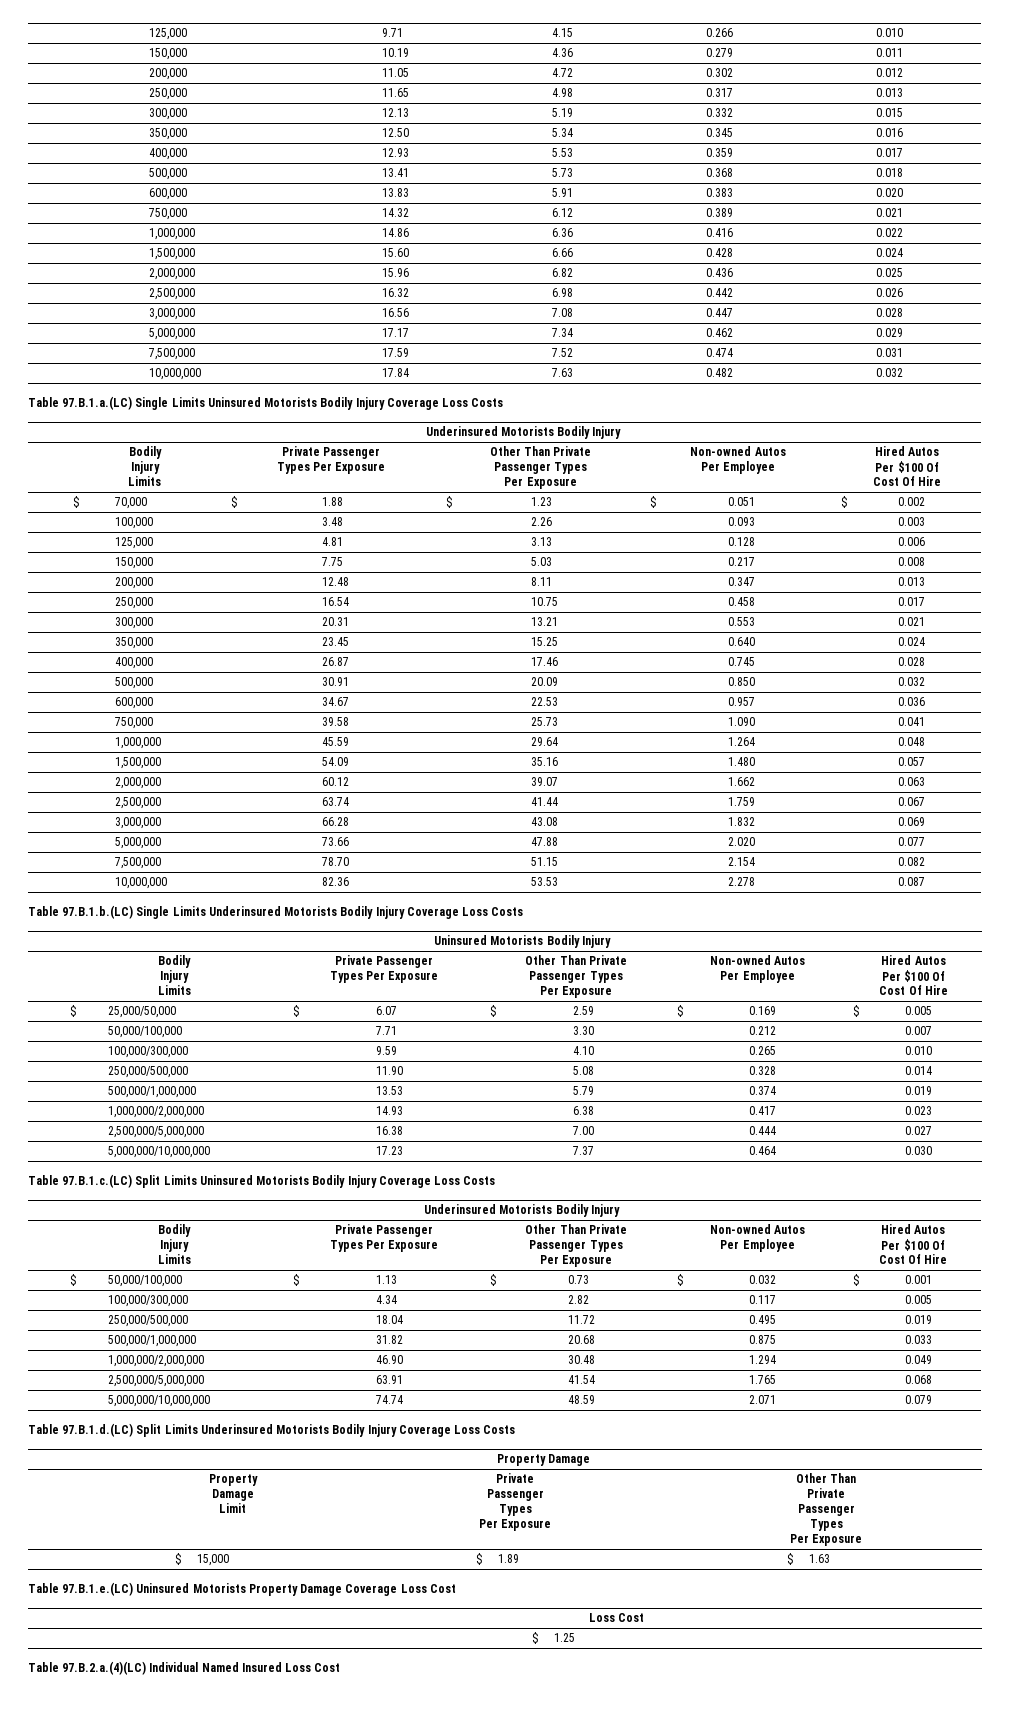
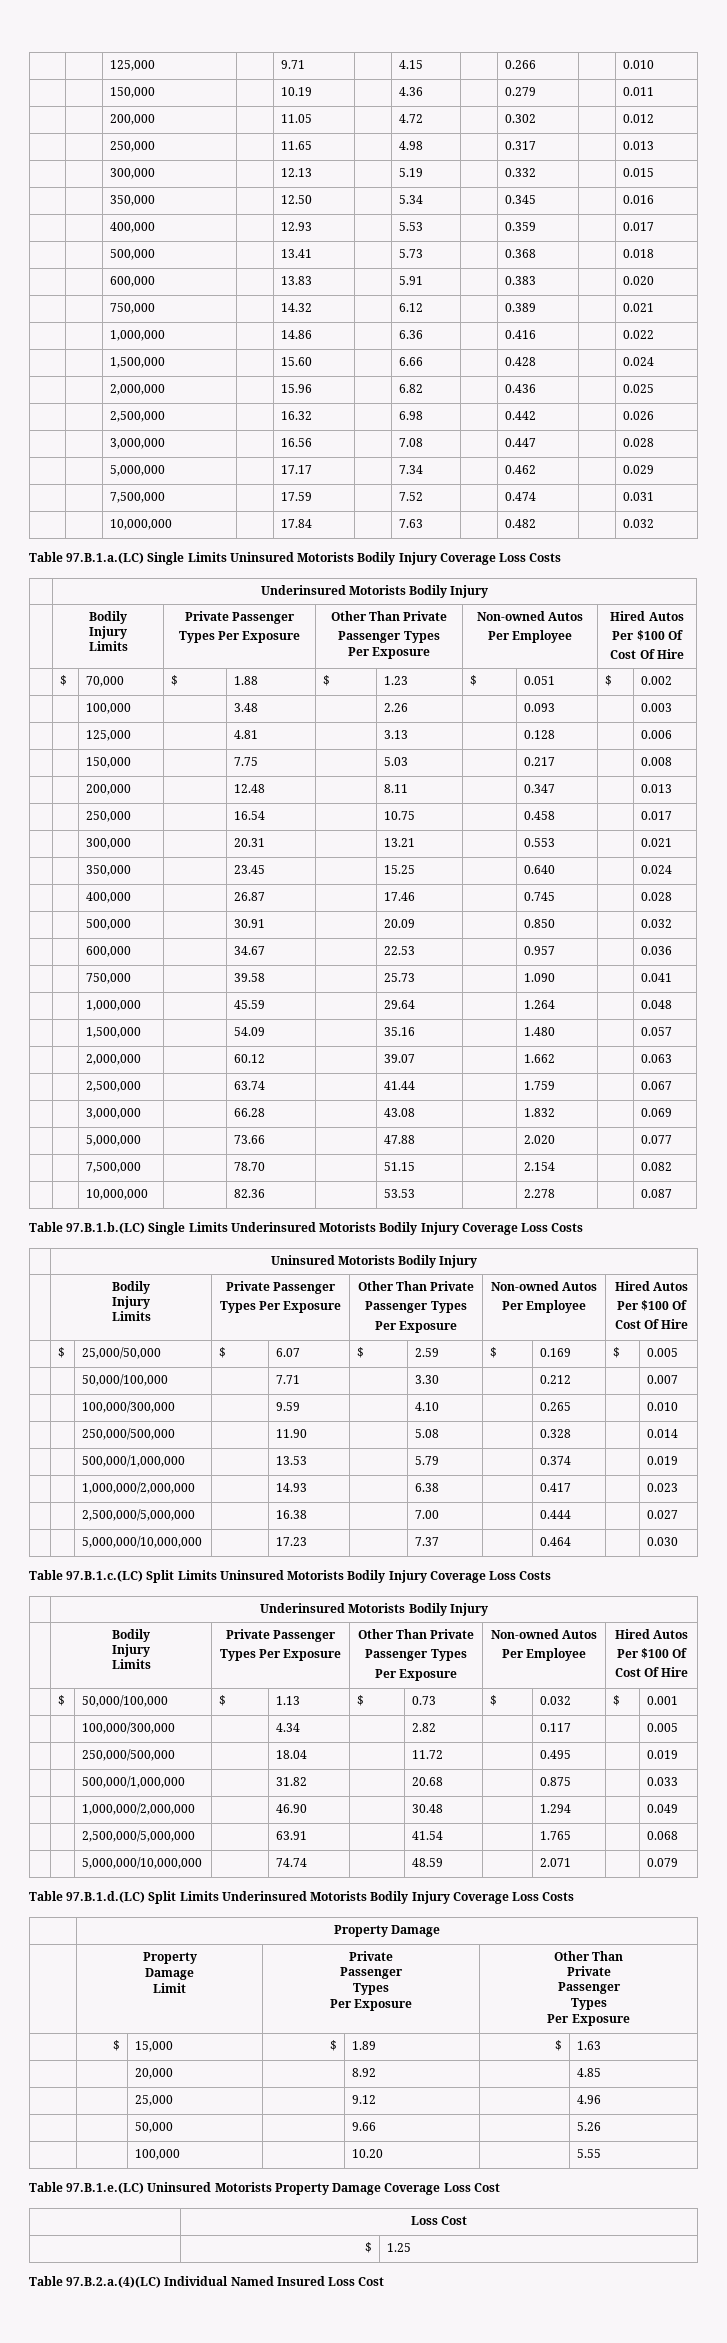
(831, 1558) none -> [134,2068,173,2079] [351,2068,376,2077] [576,2068,601,2077] [134,2095,173,2106] [351,2095,376,2104] [576,2095,601,2104] [134,2122,173,2133] [351,2122,376,2131] [576,2122,601,2131] [134,2149,180,2160] [351,2149,383,2158] [576,2149,601,2158] // | | 20,000 | | 8.92 | | 4.85 // | | 25,000 | | 9.12 | | 4.96 // | | 50,000 | | 9.66 | | 5.26 // | | 100,000 | | 10.20 | | 5.55

